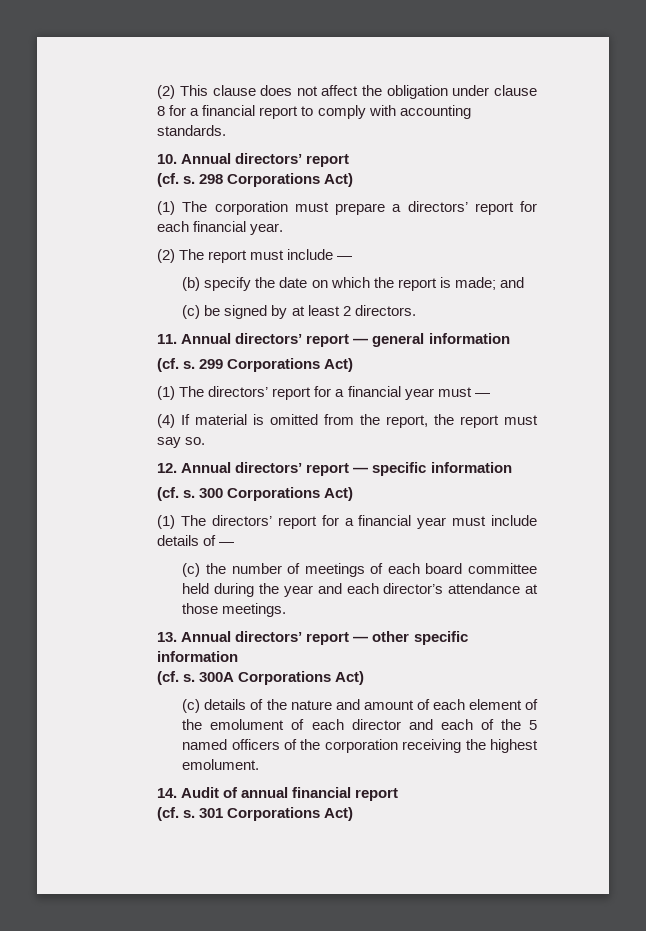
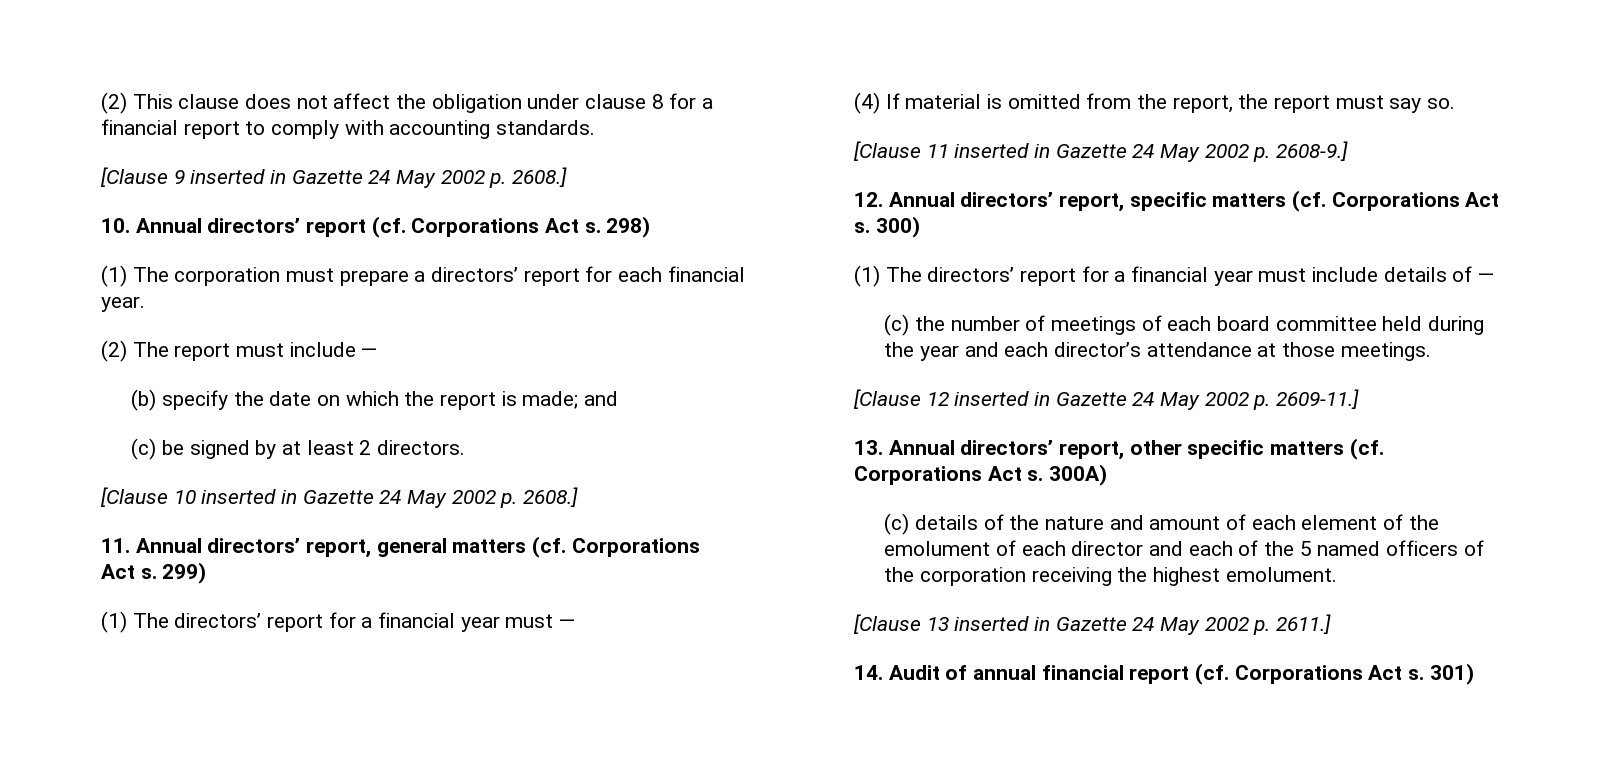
(227, 130) none -> [99,167,567,188] // [Clause 9 inserted in Gazette 24 May 2002 p. 2608.]
[157,173,354,187] // (cf. s. 298 Corporations Act) -> [371,216,651,238] (cf. Corporations Act s. 298)
[157,333,510,347] [157,358,354,372] 11. Annual directors’ report — general information // (cf. s. 299 Corporations Act) -> [99,487,578,508] [100,536,700,558] [100,562,207,584] [Clause 10 inserted in Gazette 24 May 2002 p. 2608.] // 11. Annual directors’ report, general matters (cf. Corporations // Act s. 299)
[157,462,512,476] [157,487,354,501] 12. Annual directors’ report — specific information // (cf. s. 300 Corporations Act) -> [852,141,1348,162] [853,190,1500,212] [853,216,920,238] [Clause 11 inserted in Gazette 24 May 2002 p. 2608-9.] // 12. Annual directors’ report, specific matters (cf. Corporations Act s. 300)
[157,631,468,645] [157,651,239,662] [157,671,365,685] 13. Annual directors’ report — other specific information // (cf. s. 300A Corporations Act) -> [852,389,1359,410] [853,438,1384,460] [853,464,1107,486] [Clause 12 inserted in Gazette 24 May 2002 p. 2609-11.] // 13. Annual directors’ report, other specific matters (cf. Corporations Act s. 300A)
(260, 764) none -> [852,614,1331,635] // [Clause 13 inserted in Gazette 24 May 2002 p. 2611.]
[157,807,354,821] // (cf. s. 301 Corporations Act) -> [1194,663,1474,685] (cf. Corporations Act s. 301)

